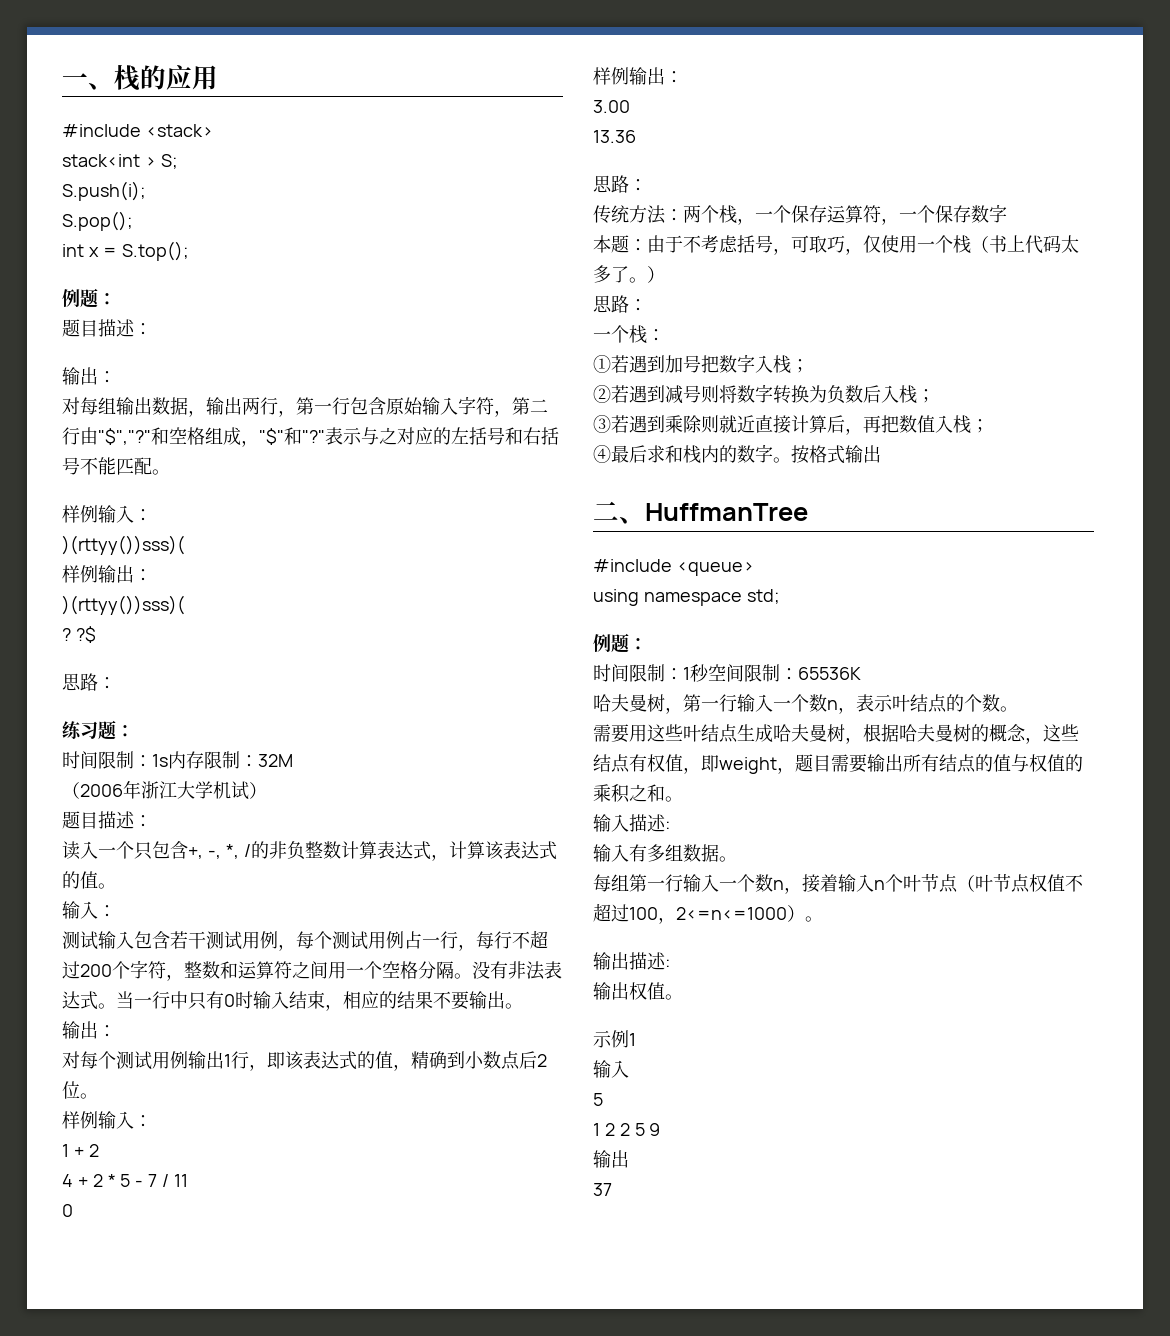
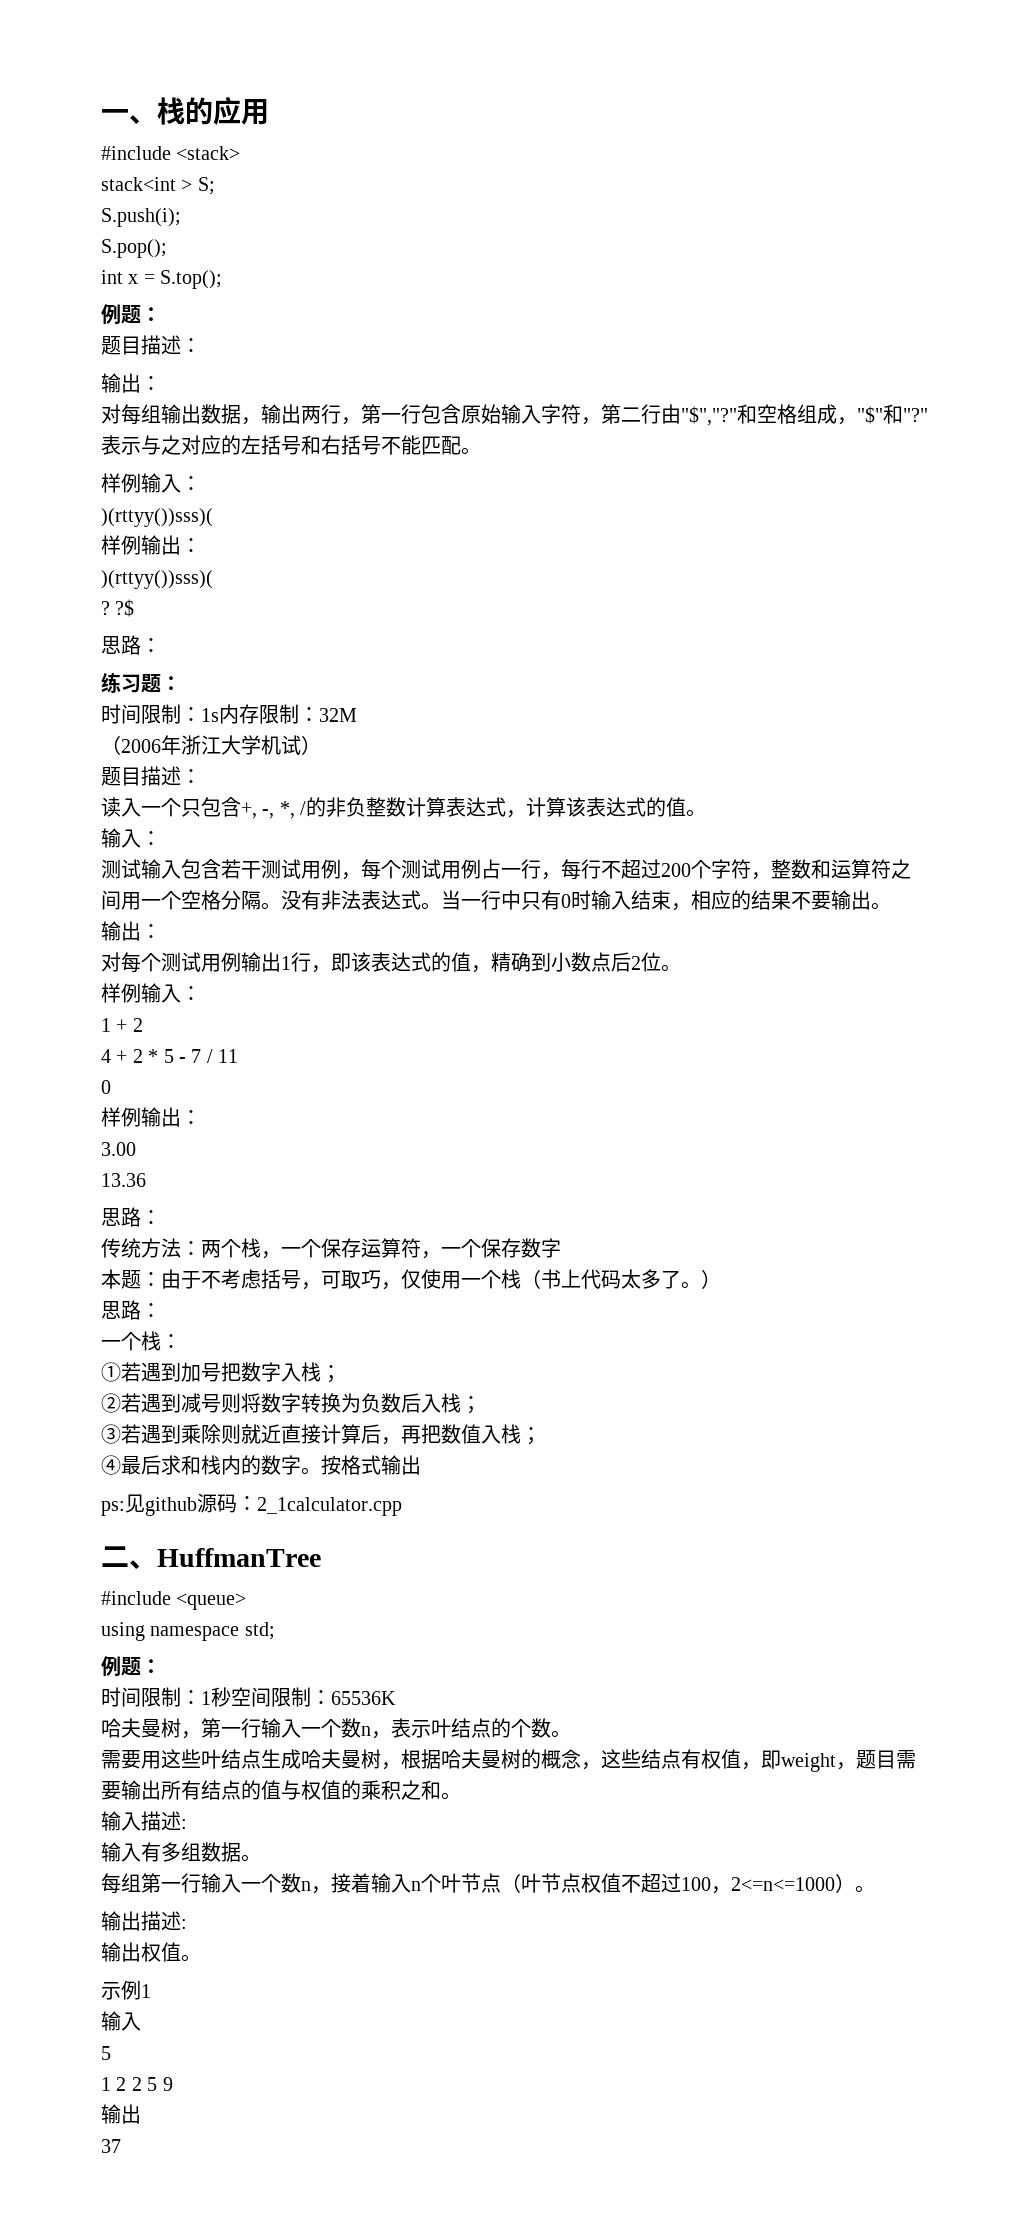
(881, 454) none -> [101,1493,402,1516] // ps:见github源码：2_1calculator.cpp

